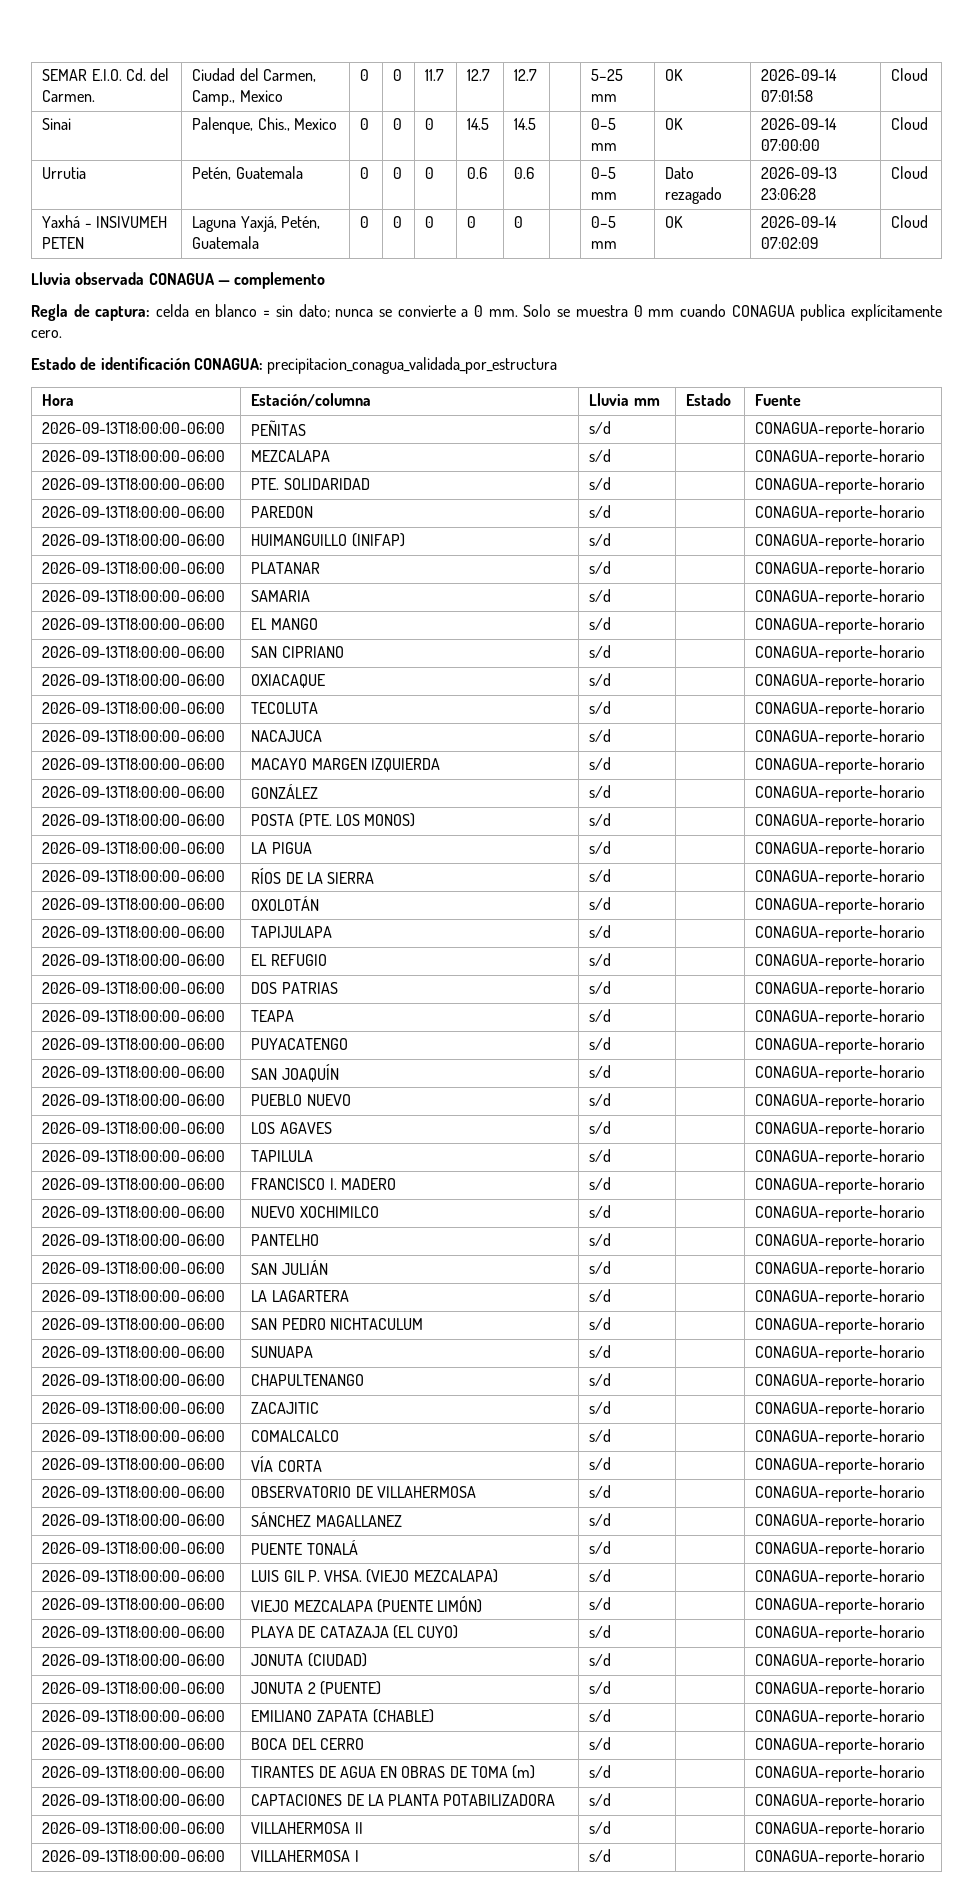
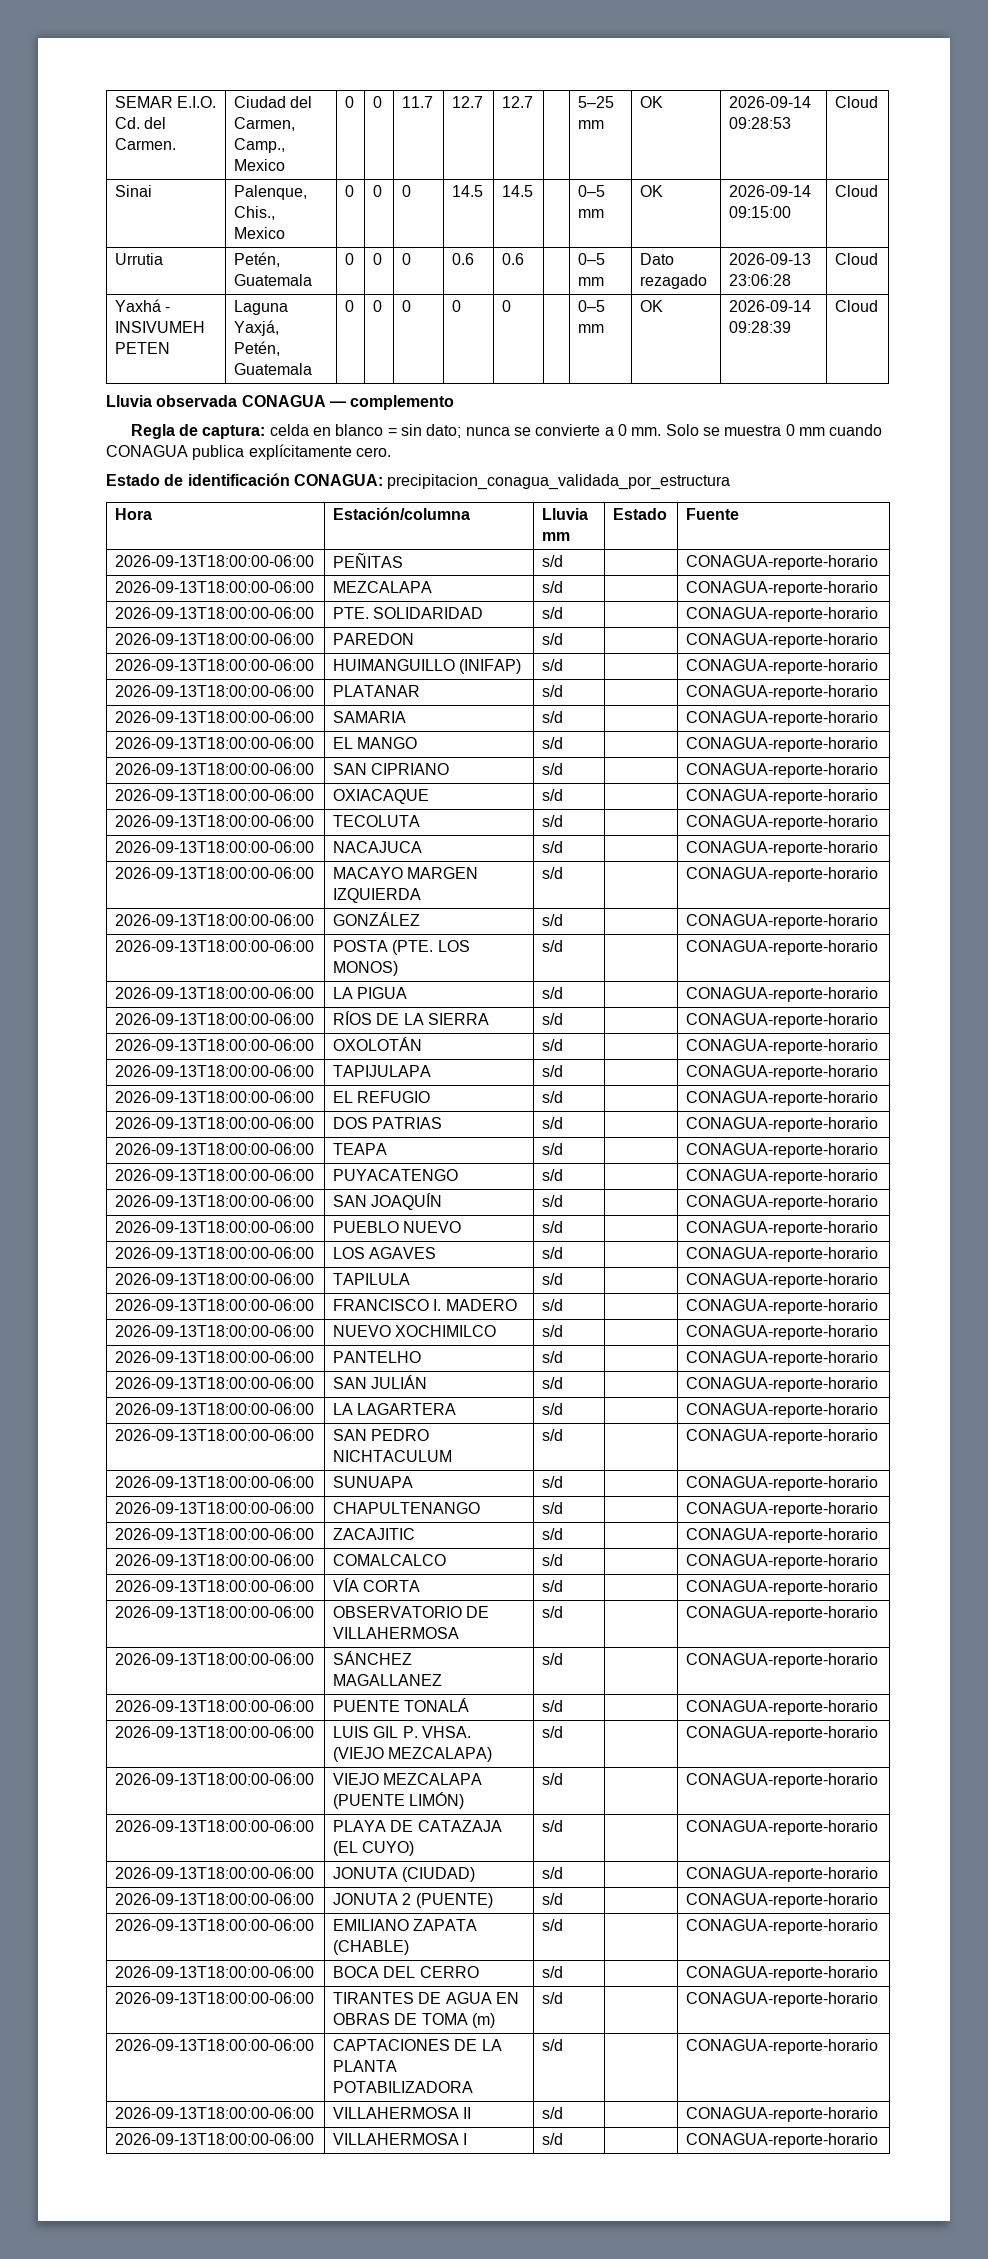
[761,90,814,102] 07:01:58 -> [729,117,792,129] 09:28:53
[761,139,821,151] 07:00:00 -> [729,206,792,218] 09:15:00
[761,237,819,249] 07:02:09 -> [729,321,792,333] 09:28:39

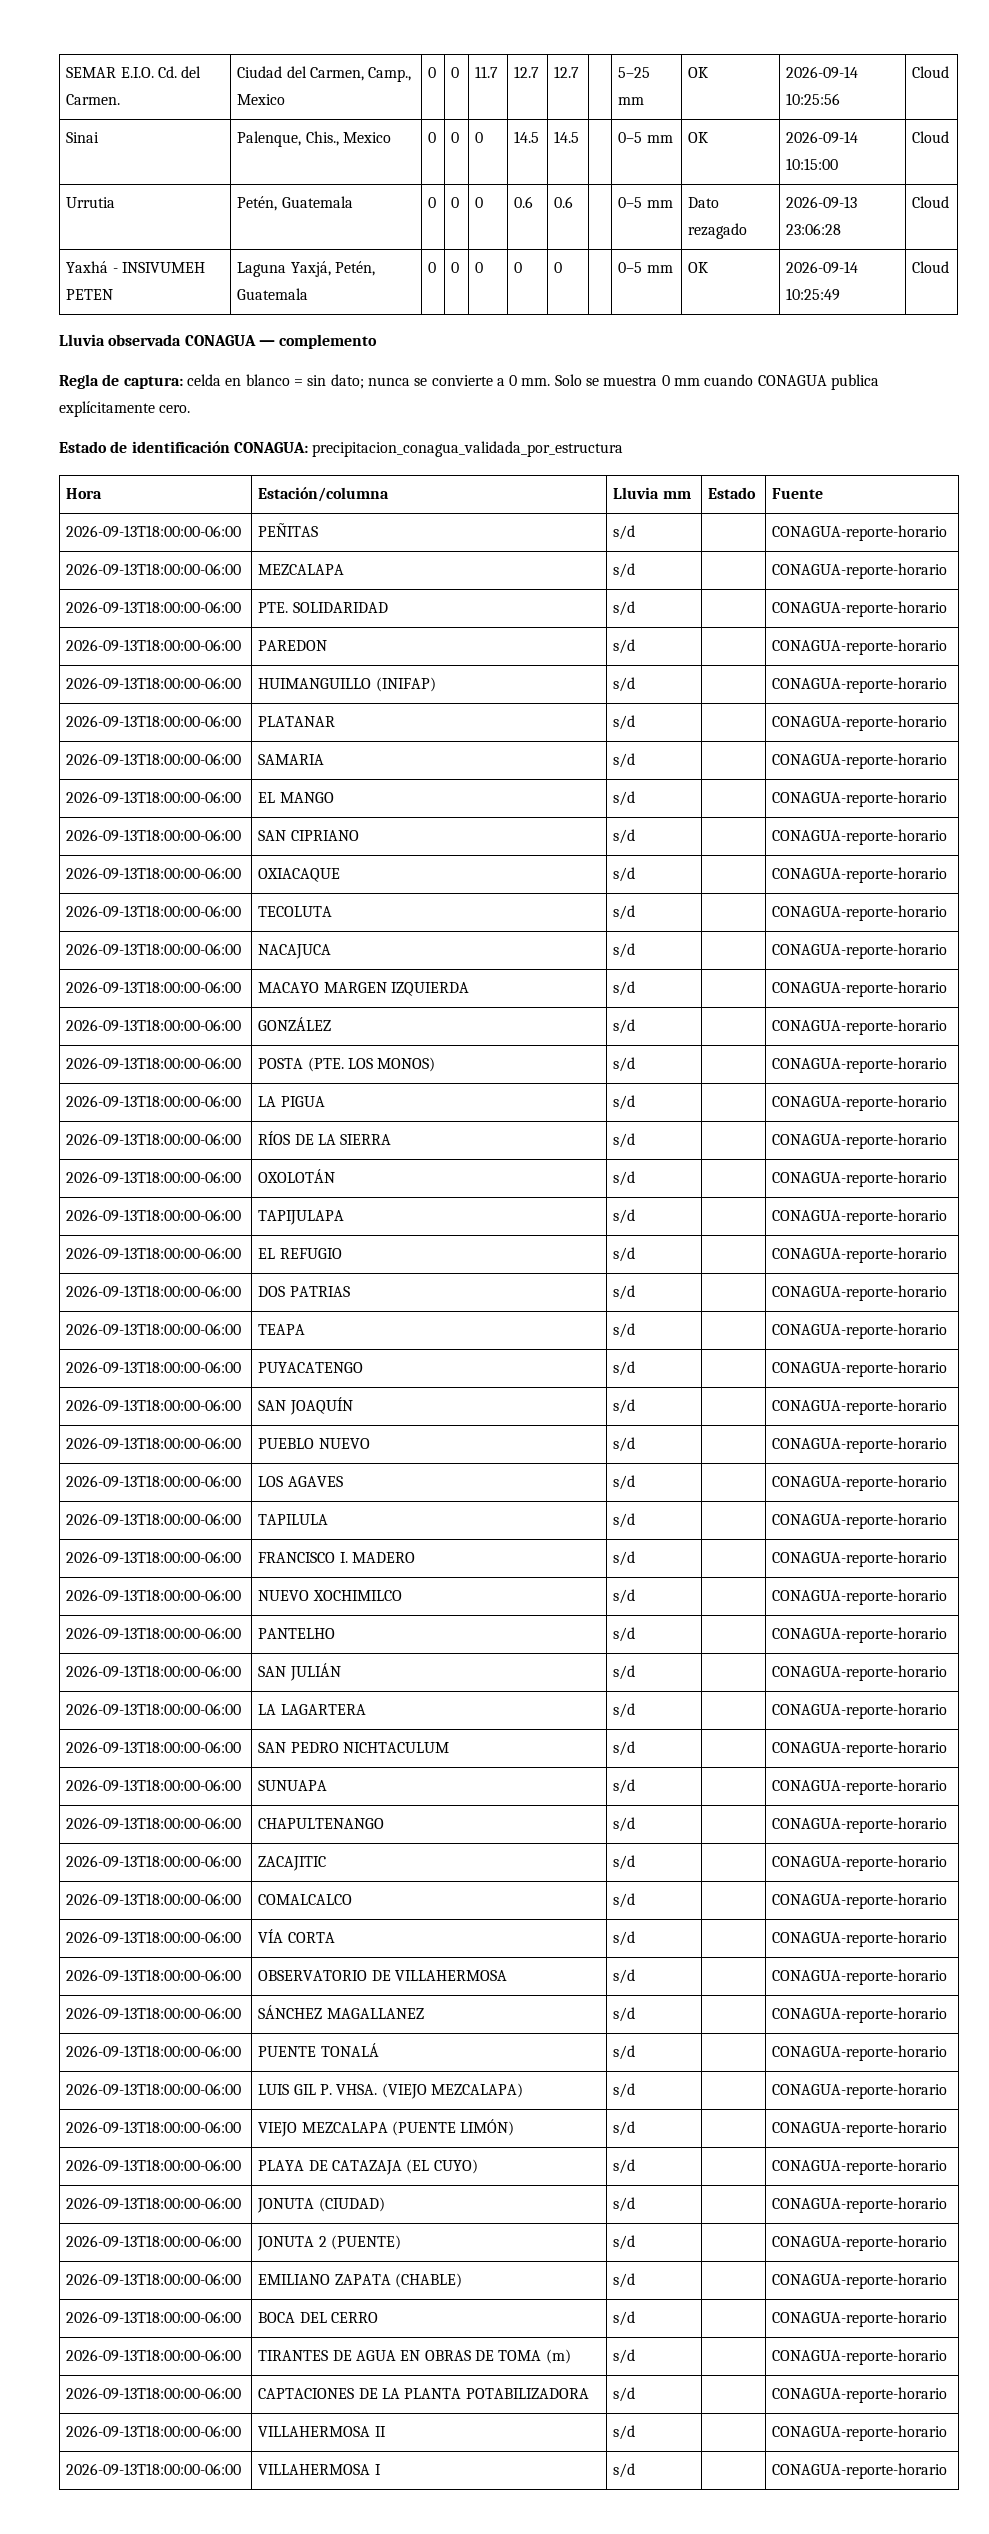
[729,117,792,129] 09:28:53 -> [786,93,841,105] 10:25:56
[729,206,792,218] 09:15:00 -> [786,158,839,170] 10:15:00
[729,321,792,333] 09:28:39 -> [786,288,841,301] 10:25:49

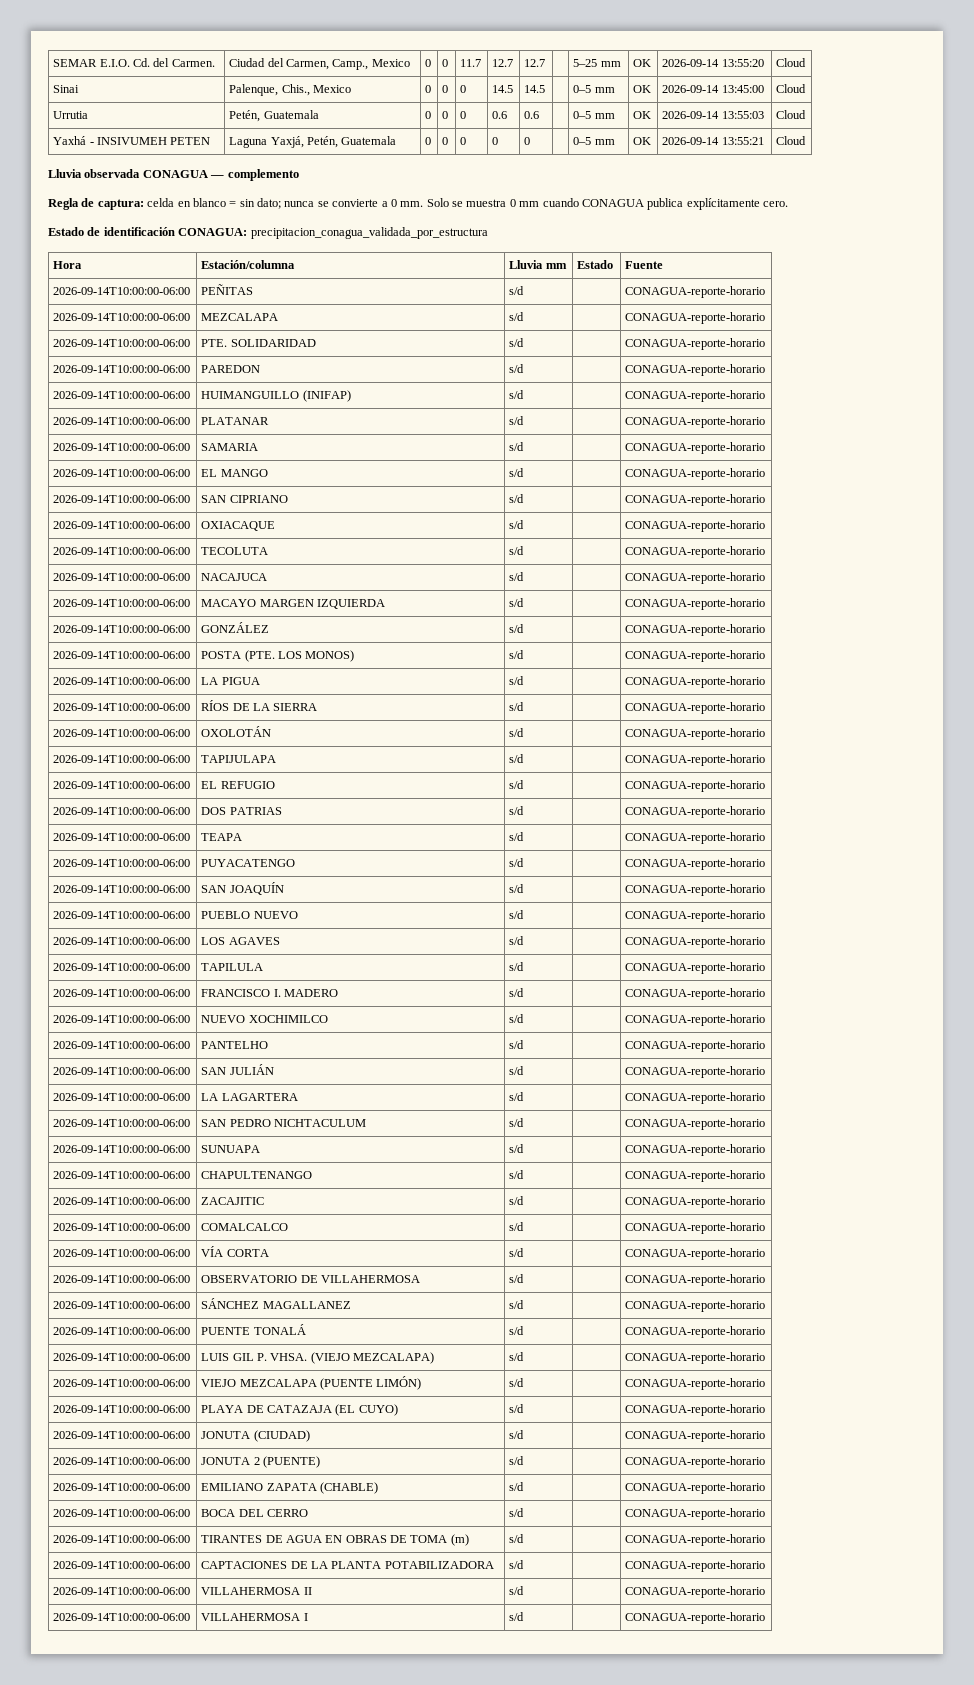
[786,93,841,105] 10:25:56 -> [721,59,764,67] 13:55:20
[786,158,839,170] 10:15:00 -> [721,85,764,93] 13:45:00
[688,197,720,208] [688,223,748,239] [786,196,858,209] [786,223,842,235] Dato rezagado | 2026-09-13 23:06:28 -> [633,111,652,119] [662,111,764,119] OK | 2026-09-14 13:55:03
[786,288,841,301] 10:25:49 -> [721,137,764,145] 13:55:21
[66,525,242,538] 2026-09-13T18:00:00-06:00 -> [53,287,191,295] 2026-09-14T10:00:00-06:00
[66,563,242,576] 2026-09-13T18:00:00-06:00 -> [53,313,191,321] 2026-09-14T10:00:00-06:00
[66,601,242,614] 2026-09-13T18:00:00-06:00 -> [53,339,191,347] 2026-09-14T10:00:00-06:00
[66,639,242,652] 2026-09-13T18:00:00-06:00 -> [53,365,191,373] 2026-09-14T10:00:00-06:00
[66,677,242,690] 2026-09-13T18:00:00-06:00 -> [53,391,191,399] 2026-09-14T10:00:00-06:00
[66,715,242,728] 2026-09-13T18:00:00-06:00 -> [53,417,191,425] 2026-09-14T10:00:00-06:00
[66,753,242,766] 2026-09-13T18:00:00-06:00 -> [53,443,191,451] 2026-09-14T10:00:00-06:00
[66,791,242,804] 2026-09-13T18:00:00-06:00 -> [53,469,191,477] 2026-09-14T10:00:00-06:00
[66,829,242,842] 2026-09-13T18:00:00-06:00 -> [53,495,191,503] 2026-09-14T10:00:00-06:00
[66,867,242,880] 2026-09-13T18:00:00-06:00 -> [53,521,191,529] 2026-09-14T10:00:00-06:00
[66,905,242,918] 2026-09-13T18:00:00-06:00 -> [53,547,191,555] 2026-09-14T10:00:00-06:00
[66,943,242,956] 2026-09-13T18:00:00-06:00 -> [53,573,191,581] 2026-09-14T10:00:00-06:00
[66,981,242,994] 2026-09-13T18:00:00-06:00 -> [53,599,191,607] 2026-09-14T10:00:00-06:00
[66,1019,242,1032] 2026-09-13T18:00:00-06:00 -> [53,625,191,633] 2026-09-14T10:00:00-06:00
[66,1057,242,1070] 2026-09-13T18:00:00-06:00 -> [53,651,191,659] 2026-09-14T10:00:00-06:00
[66,1095,242,1108] 2026-09-13T18:00:00-06:00 -> [53,677,191,685] 2026-09-14T10:00:00-06:00
[66,1133,242,1146] 2026-09-13T18:00:00-06:00 -> [53,703,191,711] 2026-09-14T10:00:00-06:00
[66,1171,242,1184] 2026-09-13T18:00:00-06:00 -> [53,729,191,737] 2026-09-14T10:00:00-06:00
[66,1209,242,1222] 2026-09-13T18:00:00-06:00 -> [53,755,191,763] 2026-09-14T10:00:00-06:00
[66,1247,242,1260] 2026-09-13T18:00:00-06:00 -> [53,781,191,789] 2026-09-14T10:00:00-06:00
[66,1285,242,1298] 2026-09-13T18:00:00-06:00 -> [53,807,191,815] 2026-09-14T10:00:00-06:00
[66,1323,242,1336] 2026-09-13T18:00:00-06:00 -> [53,833,191,841] 2026-09-14T10:00:00-06:00
[66,1361,242,1374] 2026-09-13T18:00:00-06:00 -> [53,859,191,867] 2026-09-14T10:00:00-06:00
[66,1399,242,1412] 2026-09-13T18:00:00-06:00 -> [53,885,191,893] 2026-09-14T10:00:00-06:00
[66,1437,242,1450] 2026-09-13T18:00:00-06:00 -> [53,911,191,919] 2026-09-14T10:00:00-06:00
[66,1475,242,1488] 2026-09-13T18:00:00-06:00 -> [53,937,191,945] 2026-09-14T10:00:00-06:00
[66,1513,242,1526] 2026-09-13T18:00:00-06:00 -> [53,963,191,971] 2026-09-14T10:00:00-06:00
[66,1551,242,1564] 2026-09-13T18:00:00-06:00 -> [53,989,191,997] 2026-09-14T10:00:00-06:00
[66,1589,242,1602] 2026-09-13T18:00:00-06:00 -> [53,1015,191,1023] 2026-09-14T10:00:00-06:00
[66,1627,242,1640] 2026-09-13T18:00:00-06:00 -> [53,1041,191,1049] 2026-09-14T10:00:00-06:00
[66,1665,242,1678] 2026-09-13T18:00:00-06:00 -> [53,1067,191,1075] 2026-09-14T10:00:00-06:00
[66,1703,242,1716] 2026-09-13T18:00:00-06:00 -> [53,1093,191,1101] 2026-09-14T10:00:00-06:00
[66,1741,242,1754] 2026-09-13T18:00:00-06:00 -> [53,1119,191,1127] 2026-09-14T10:00:00-06:00
[66,1779,242,1792] 2026-09-13T18:00:00-06:00 -> [53,1145,191,1153] 2026-09-14T10:00:00-06:00
[66,1817,242,1830] 2026-09-13T18:00:00-06:00 -> [53,1171,191,1179] 2026-09-14T10:00:00-06:00
[66,1855,242,1868] 2026-09-13T18:00:00-06:00 -> [53,1197,191,1205] 2026-09-14T10:00:00-06:00
[66,1893,242,1906] 2026-09-13T18:00:00-06:00 -> [53,1223,191,1231] 2026-09-14T10:00:00-06:00
[66,1931,242,1944] 2026-09-13T18:00:00-06:00 -> [53,1249,191,1257] 2026-09-14T10:00:00-06:00
[66,1969,242,1982] 2026-09-13T18:00:00-06:00 -> [53,1275,191,1283] 2026-09-14T10:00:00-06:00
[66,2007,242,2020] 2026-09-13T18:00:00-06:00 -> [53,1301,191,1309] 2026-09-14T10:00:00-06:00
[66,2045,242,2058] 2026-09-13T18:00:00-06:00 -> [53,1327,191,1335] 2026-09-14T10:00:00-06:00
[66,2083,242,2096] 2026-09-13T18:00:00-06:00 -> [53,1353,191,1361] 2026-09-14T10:00:00-06:00
[66,2121,242,2134] 2026-09-13T18:00:00-06:00 -> [53,1379,191,1387] 2026-09-14T10:00:00-06:00
[66,2159,242,2172] 2026-09-13T18:00:00-06:00 -> [53,1405,191,1413] 2026-09-14T10:00:00-06:00
[66,2197,242,2210] 2026-09-13T18:00:00-06:00 -> [53,1431,191,1439] 2026-09-14T10:00:00-06:00
[66,2235,242,2248] 2026-09-13T18:00:00-06:00 -> [53,1457,191,1465] 2026-09-14T10:00:00-06:00
[66,2273,242,2286] 2026-09-13T18:00:00-06:00 -> [53,1483,191,1491] 2026-09-14T10:00:00-06:00
[66,2311,242,2324] 2026-09-13T18:00:00-06:00 -> [53,1509,191,1517] 2026-09-14T10:00:00-06:00
[66,2349,242,2362] 2026-09-13T18:00:00-06:00 -> [53,1535,191,1543] 2026-09-14T10:00:00-06:00
[66,2387,242,2400] 2026-09-13T18:00:00-06:00 -> [53,1561,191,1569] 2026-09-14T10:00:00-06:00
[66,2425,242,2438] 2026-09-13T18:00:00-06:00 -> [53,1587,191,1595] 2026-09-14T10:00:00-06:00
[66,2463,242,2476] 2026-09-13T18:00:00-06:00 -> [53,1613,191,1621] 2026-09-14T10:00:00-06:00

